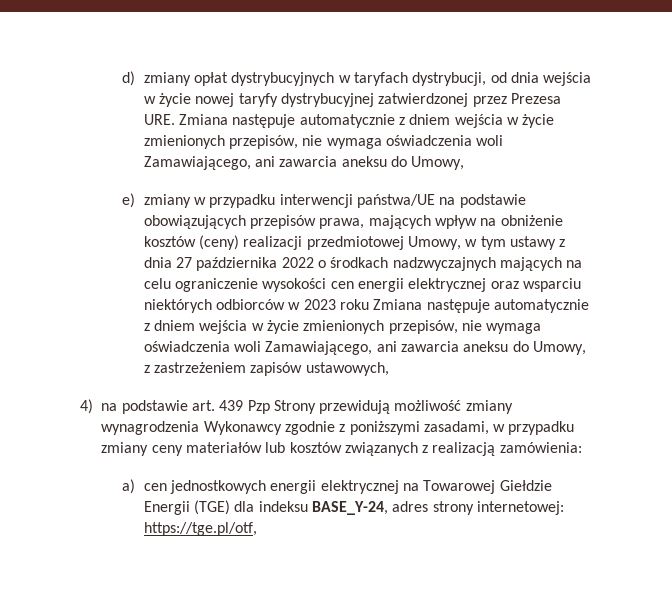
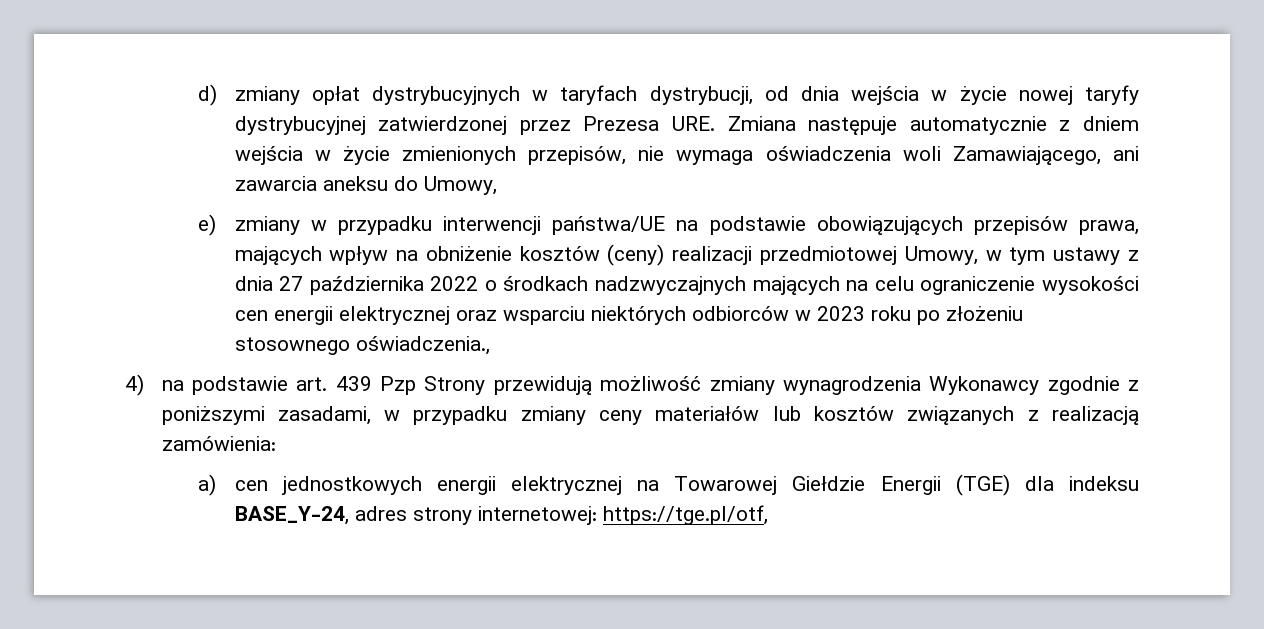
[373,299,589,313] [143,320,542,334] [143,341,586,355] [143,362,389,376] Zmiana następuje automatycznie z dniem wejścia w życie zmienionych przepisów, nie wymaga oświadczenia woli Zamawiającego, ani zawarcia aneksu do Umowy, z zastrzeżeniem zapisów ustawowych, -> [916,306,1023,325] [234,336,490,355] po złożeniu stosownego oświadczenia.,

